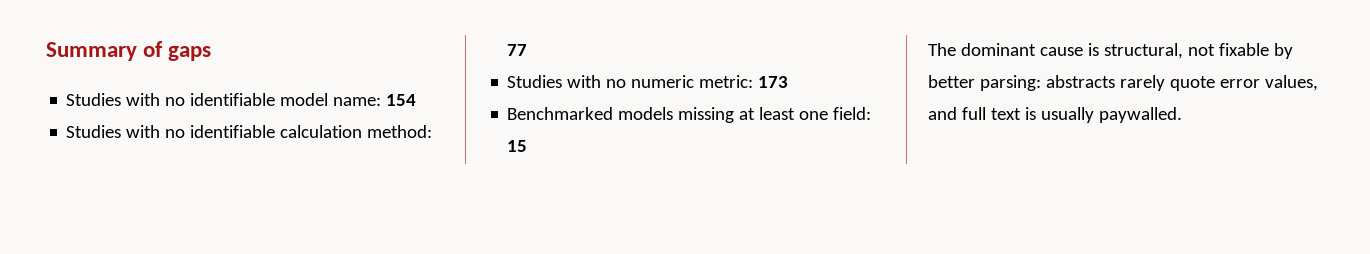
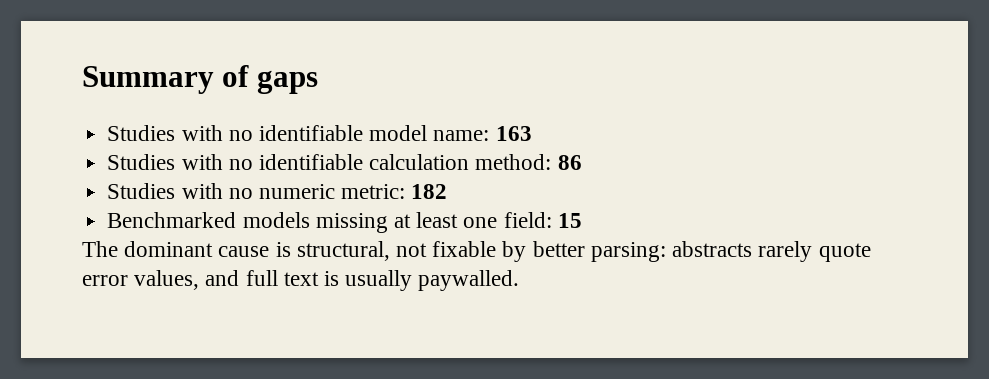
[386,94,417,106] 154 -> [495,126,532,141] 163
[507,44,528,56] 77 -> [557,155,582,170] 86
[758,76,789,88] 173 -> [411,184,448,199] 182

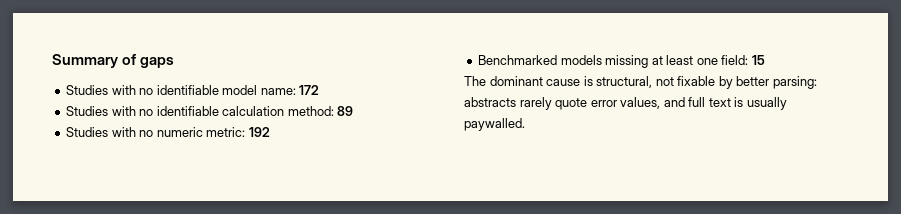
[495,126,532,141] 163 -> [299,85,320,95] 172
[557,155,582,170] 86 -> [337,106,354,116] 89
[411,184,448,199] 182 -> [248,127,270,137] 192

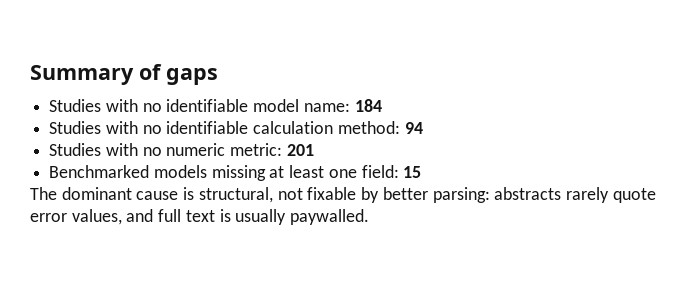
[299,85,320,95] 172 -> [354,99,382,112] 184
[337,106,354,116] 89 -> [404,122,423,134] 94
[248,127,270,137] 192 -> [286,144,314,156] 201

